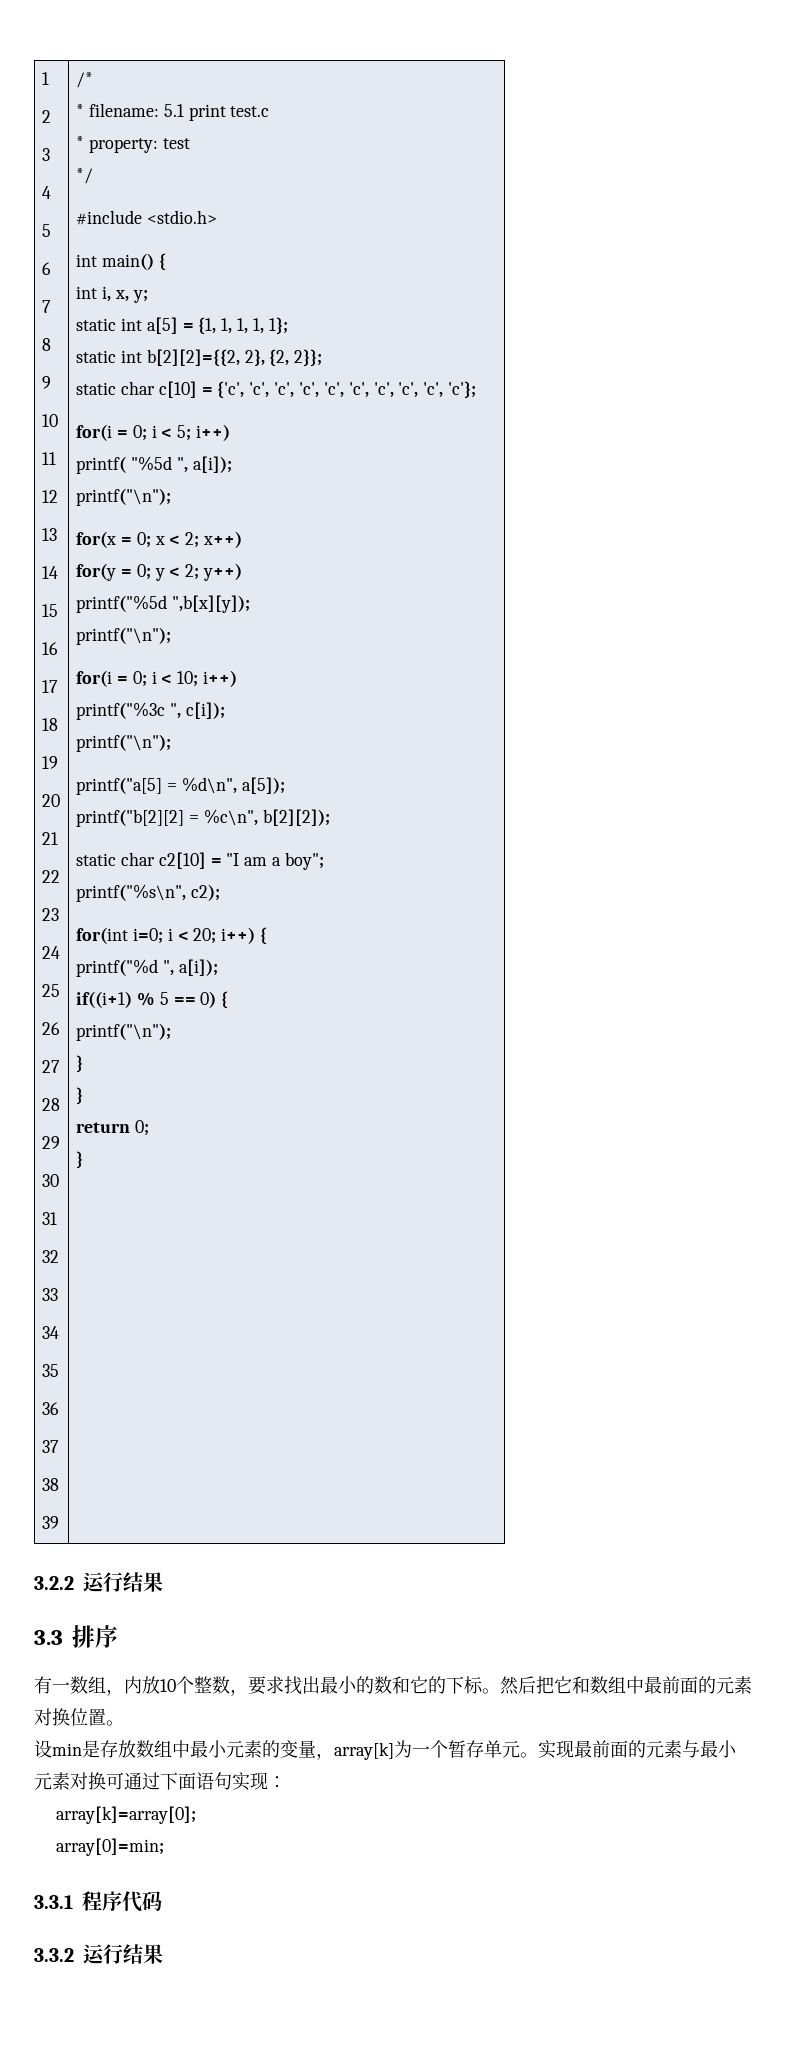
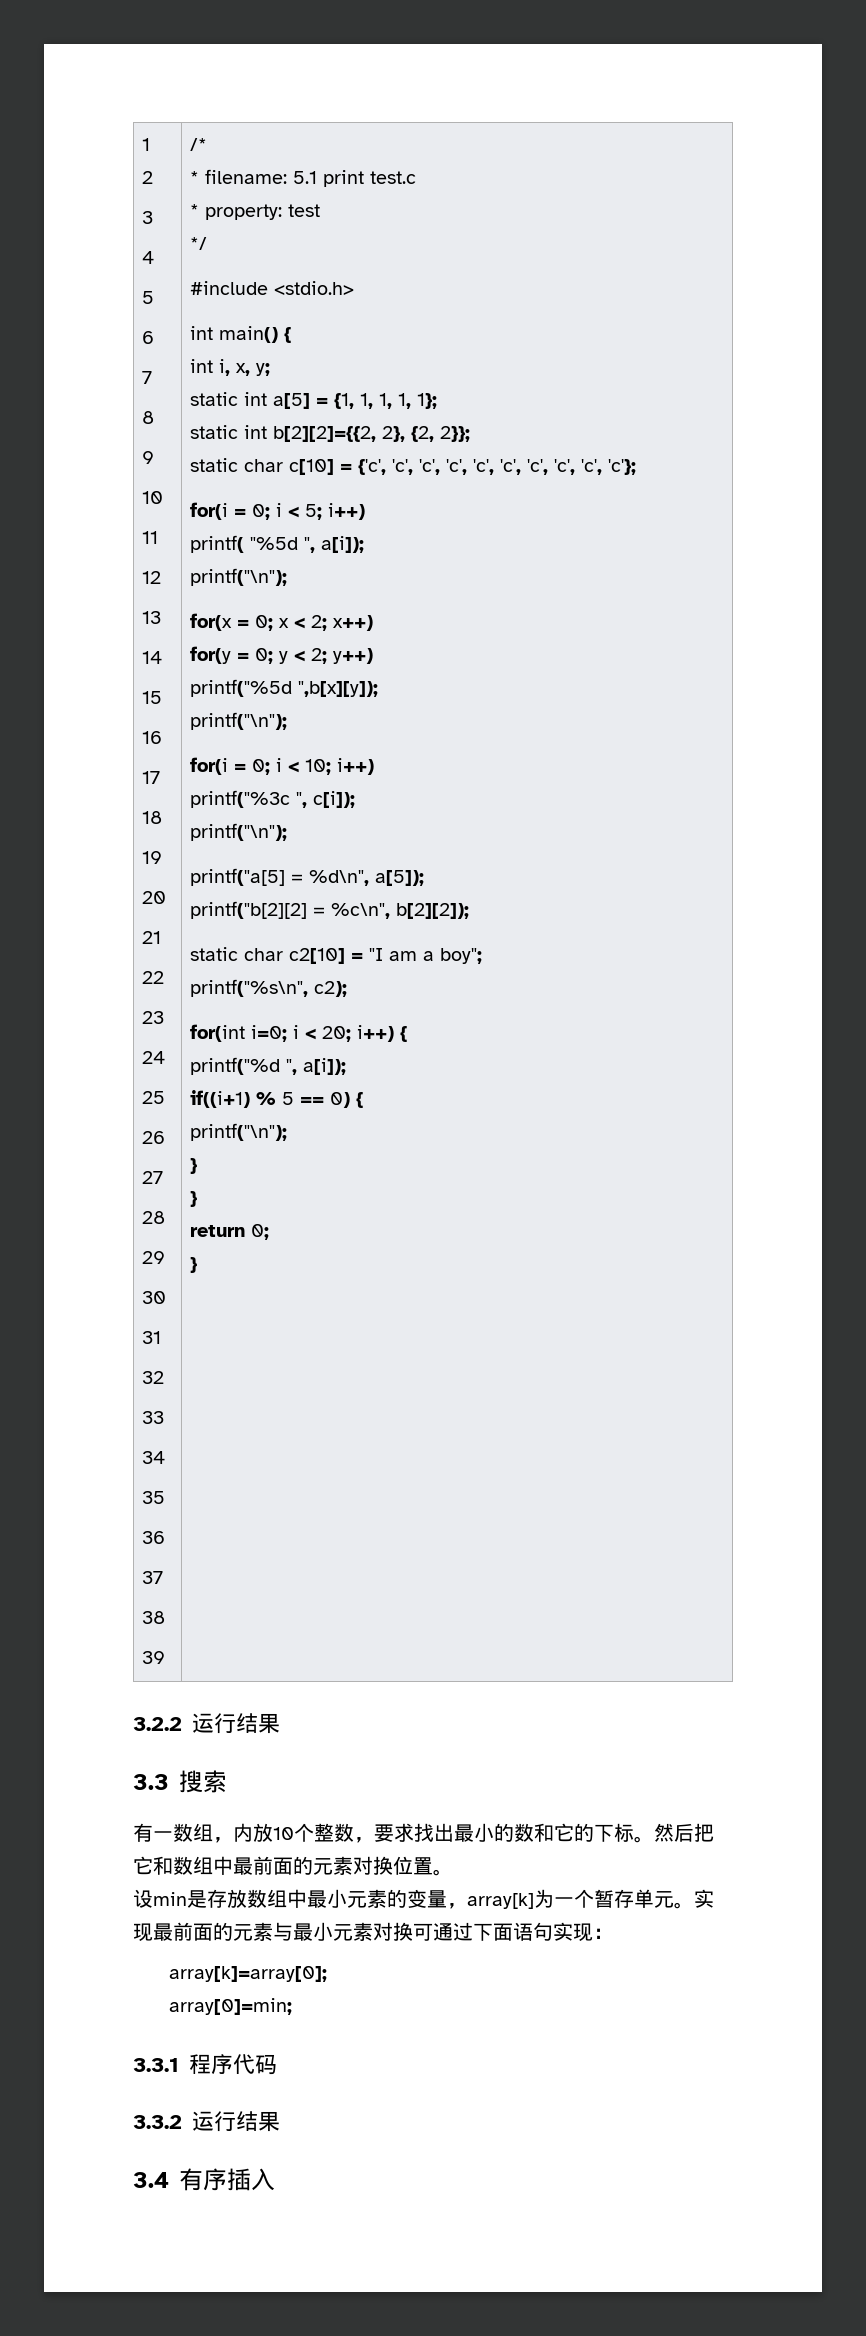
[72,1625,118,1648] 排序 -> [179,1770,227,1793] 搜索
(163, 1954) none -> [133,2168,275,2191] // 3.4有序插入

